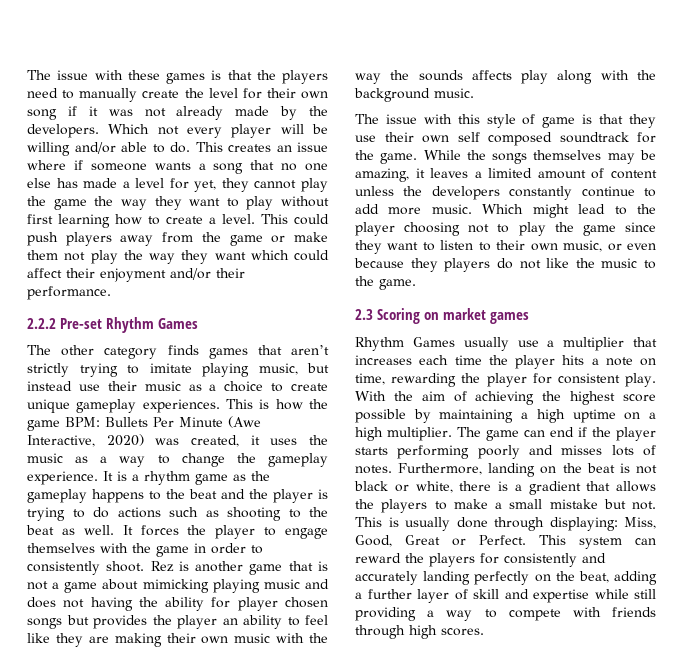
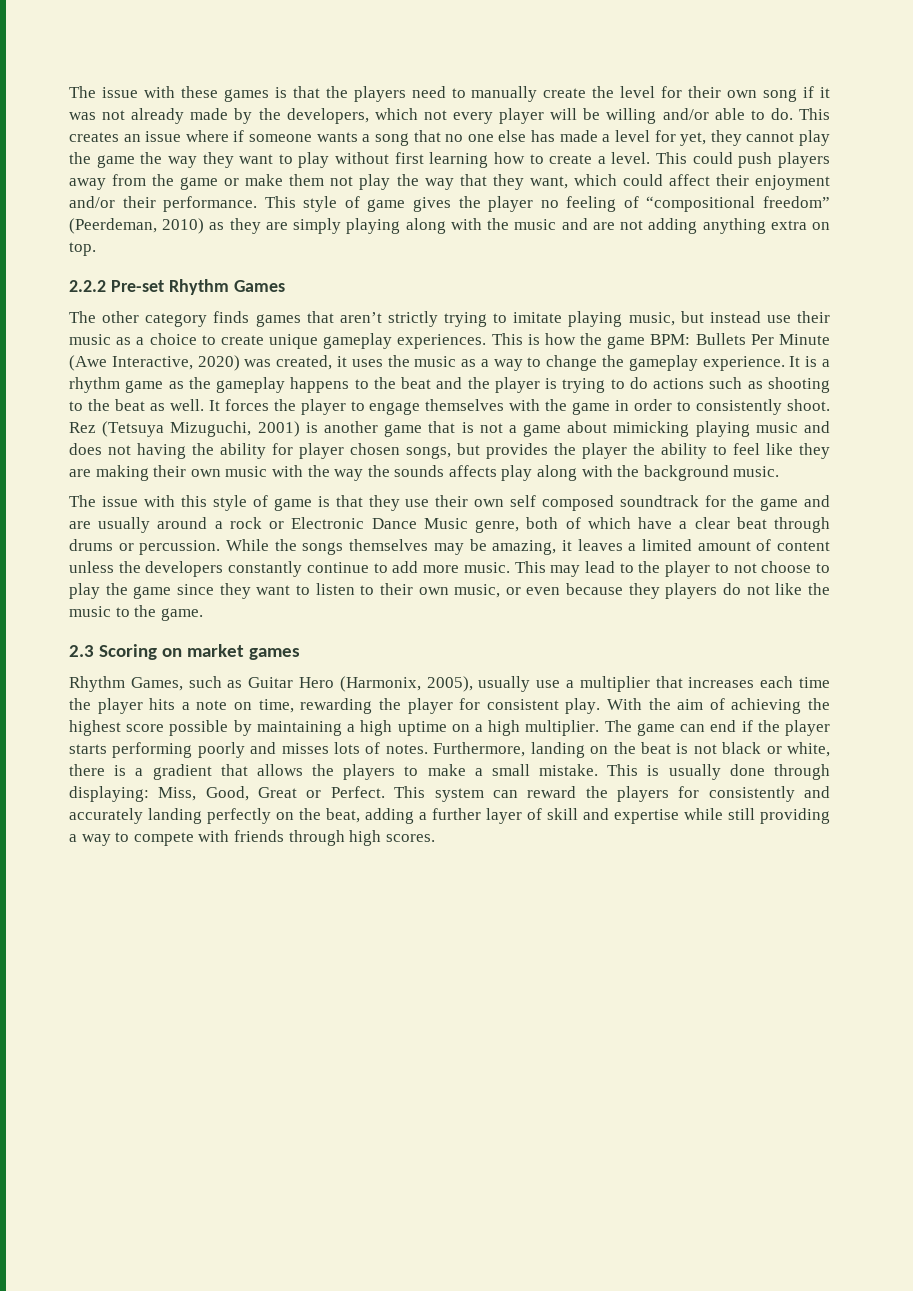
[27,124,150,138] developers. Which -> [286,108,418,124] developers, which
[181,250,246,264] they want -> [459,174,568,190] that they want,
(111, 293) none -> [264,196,830,212] [69,218,831,234] [69,242,96,256] This style of game gives the player no feeling of “compositional freedom” (Peerdeman, 2010) as they are simply playing along with the music and are not adding anything extra on top.
(174, 566) none -> [102,421,300,437] (Tetsuya Mizuguchi, 2001)
[27,618,62,629] songs -> [406,446,451,459] songs,
[222,618,238,625] an -> [633,443,655,455] the
[380,153,418,164] game. -> [760,495,830,511] [69,517,831,533] [69,539,221,555] game and are usually around a rock or Electronic Dance Music genre, both of which have a clear beat through drums or percussion.
[482,204,569,218] Which might -> [514,561,581,577] This may
[404,222,490,236] choosing not -> [714,561,812,573] to not choose
[412,337,455,347] Games -> [130,676,473,692] Games, such as Guitar Hero (Harmonix, 2005),
[549,499,656,510] mistake but not. -> [539,764,599,776] mistake.

